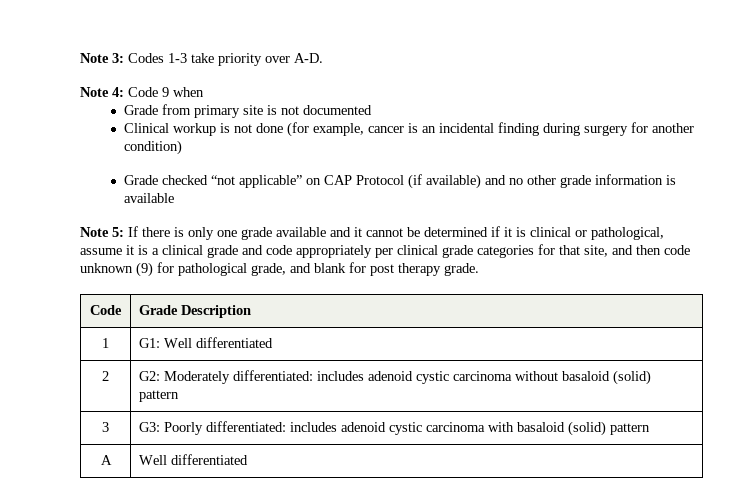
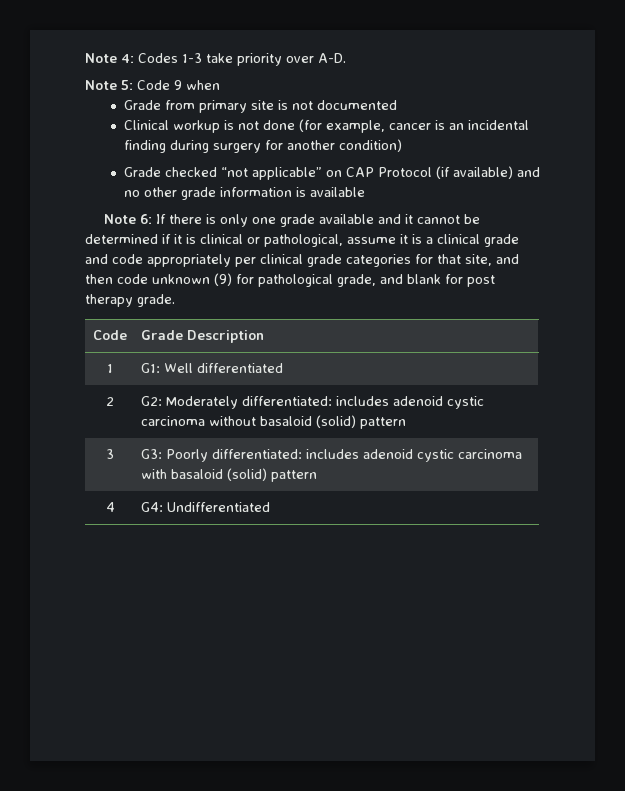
[80,53,124,63] Note 3: -> [85,53,134,63] Note 4:
[112,87,124,97] 4: -> [121,80,133,90] 5:
[112,227,124,237] 5: -> [140,214,153,224] 6:
[100,455,112,465] [139,454,249,465] A | Well differentiated -> [105,502,115,512] [141,502,271,512] 4 | G4: Undifferentiated

